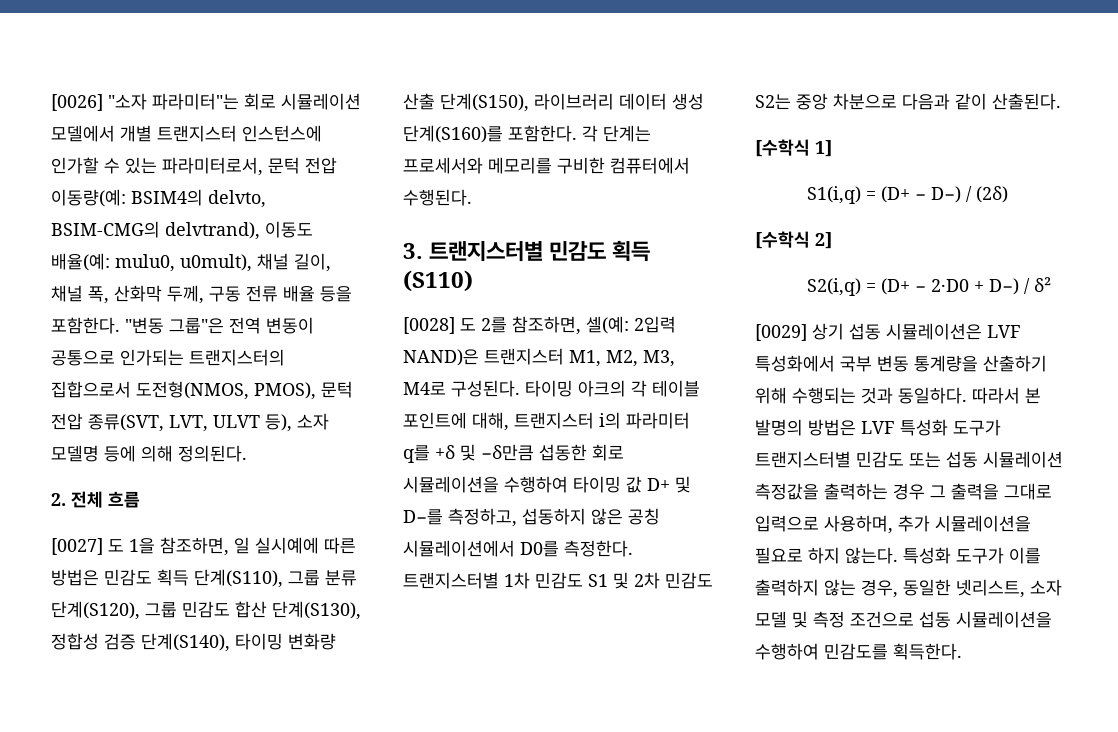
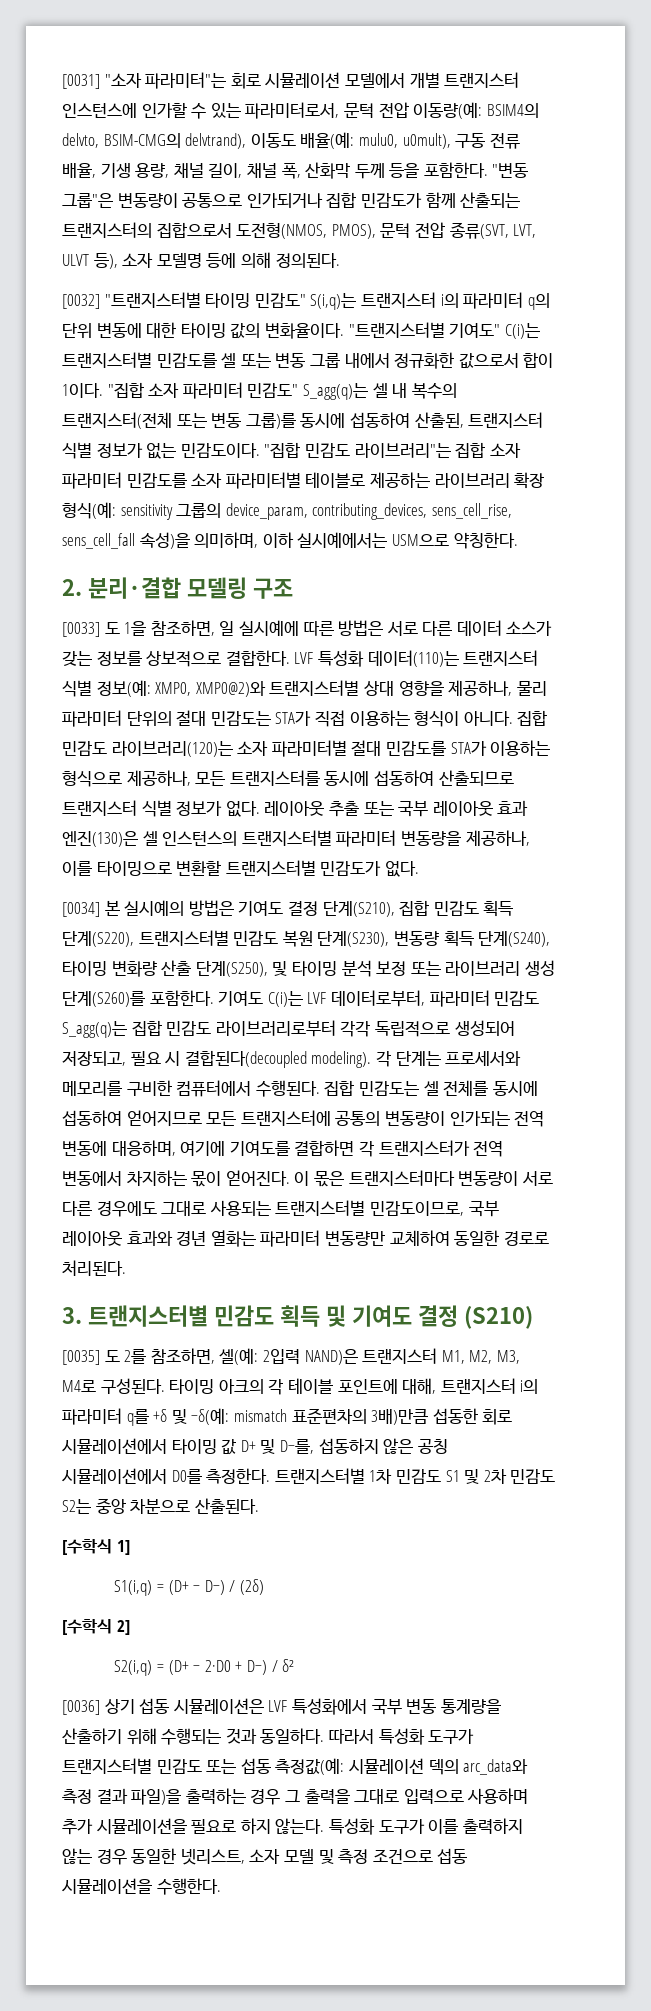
[51,94,103,111] [0026] -> [62,74,100,89] [0031]
(252, 263) none -> [455,133,520,149] [62,163,170,178] 구동 전류 배율, 기생 용량,
[167,285,352,304] [51,317,314,334] [51,349,184,366] 두께, 구동 전류 배율 등을 포함한다. "변동 그룹"은 전역 변동이 공통으로 인가되는 -> [354,162,529,179] [62,192,521,208] 두께 등을 포함한다. "변동 그룹"은 변동량이 공통으로 인가되거나 집합 민감도가 함께 산출되는
[51,491,140,508] [51,538,103,555] 2. 전체 흐름 // [0027] -> [62,292,550,310] [62,322,540,339] [62,352,554,369] [62,382,457,400] [62,412,544,429] [62,442,521,459] [62,472,545,489] [62,502,512,520] [62,532,518,549] [62,577,293,599] [62,622,100,637] [0032] "트랜지스터별 타이밍 민감도" S(i,q)는 트랜지스터 i의 파라미터 q의 단위 변동에 대한 타이밍 값의 변화율이다. "트랜지스터별 기여도" C(i)는 트랜지스터별 민감도를 셀 또는 변동 그룹 내에서 정규화한 값으로서 합이 1이다. "집합 소자 파라미터 민감도" S_agg(q)는 셀 내 복수의 트랜지스터(전체 또는 변동 그룹)를 동시에 섭동하여 산출된, 트랜지스터 식별 정보가 없는 민감도이다. "집합 민감도 라이브러리"는 집합 소자 파라미터 민감도를 소자 파라미터별 테이블로 제공하는 라이브러리 확장 형식(예: sensitivity 그룹의 device_param, contributing_devices, sens_cell_rise, sens_cell_fall 속성)을 의미하며, 이하 실시예에서는 USM으로 약칭한다. // 2. 분리·결합 모델링 구조 // [0033]
[104,569,357,588] [51,601,361,620] [51,633,336,652] [403,93,704,112] [403,125,577,143] 민감도 획득 단계(S110), 그룹 분류 단계(S120), 그룹 민감도 합산 단계(S130), 정합성 검증 단계(S140), 타이밍 변화량 산출 단계(S150), 라이브러리 데이터 생성 단계(S160)를 포함한다. -> [386,620,553,636] [62,650,539,667] [62,680,547,697] [62,710,548,727] [62,740,551,757] [62,770,514,787] [62,800,529,817] [62,830,530,847] [62,860,419,877] [62,900,514,917] [62,930,551,947] [62,960,555,977] [62,990,540,1007] [62,1020,515,1038] [62,1050,372,1068] 서로 다른 데이터 소스가 갖는 정보를 상보적으로 결합한다. LVF 특성화 데이터(110)는 트랜지스터 식별 정보(예: XMP0, XMP0@2)와 트랜지스터별 상대 영향을 제공하나, 물리 파라미터 단위의 절대 민감도는 STA가 직접 이용하는 형식이 아니다. 집합 민감도 라이브러리(120)는 소자 파라미터별 절대 민감도를 STA가 이용하는 형식으로 제공하나, 모든 트랜지스터를 동시에 섭동하여 산출되므로 트랜지스터 식별 정보가 없다. 레이아웃 추출 또는 국부 레이아웃 효과 엔진(130)은 셀 인스턴스의 트랜지스터별 파라미터 변동량을 제공하나, 이를 타이밍으로 변환할 트랜지스터별 민감도가 없다. // [0034] 본 실시예의 방법은 기여도 결정 단계(S210), 집합 민감도 획득 단계(S220), 트랜지스터별 민감도 복원 단계(S230), 변동량 획득 단계(S240), 타이밍 변화량 산출 단계(S250), 및 타이밍 분석 보정 또는 라이브러리 생성 단계(S260)를 포함한다. 기여도 C(i)는 LVF 데이터로부터, 파라미터 민감도 S_agg(q)는 집합 민감도 라이브러리로부터 각각 독립적으로 생성되어 저장되고, 필요 시 결합된다(decoupled modeling).
(472, 197) none -> [324,1080,538,1096] [62,1110,545,1127] [62,1140,504,1157] [62,1170,553,1187] [62,1200,499,1217] [62,1230,549,1247] [62,1260,126,1276] 집합 민감도는 셀 전체를 동시에 섭동하여 얻어지므로 모든 트랜지스터에 공통의 변동량이 인가되는 전역 변동에 대응하며, 여기에 기여도를 결합하면 각 트랜지스터가 전역 변동에서 차지하는 몫이 얻어진다. 이 몫은 트랜지스터마다 변동량이 서로 다른 경우에도 그대로 사용되는 트랜지스터별 민감도이므로, 국부 레이아웃 효과와 경년 열화는 파라미터 변동량만 교체하여 동일한 경로로 처리된다.
[403,270,473,292] [403,317,455,334] (S110) // [0028] -> [325,1305,533,1329] [62,1350,100,1365] 및 기여도 결정 (S210) // [0035]
[481,444,624,461] [403,476,568,493] −δ만큼 섭동한 회로 시뮬레이션을 수행하여 -> [191,1408,513,1425] [62,1438,167,1454] −δ(예: mismatch 표준편차의 3배)만큼 섭동한 회로 시뮬레이션에서
[403,508,517,527] D−를 측정하고, -> [279,1439,314,1454] D−를,
[902,93,987,110] 다음과 같이 -> (191, 1506) none
[755,324,807,341] [0029] -> [62,1700,100,1715] [0036]
[1025,388,1041,404] [755,419,895,436] 본 발명의 방법은 LVF -> (374, 1736) none
[983,451,1063,468] [755,483,819,500] 시뮬레이션 측정값을 -> [275,1758,529,1775] [62,1788,182,1805] 측정값(예: 시뮬레이션 덱의 arc_data와 측정 결과 파일)을
[824,515,893,534] 사용하며, -> [467,1788,529,1804] 사용하며
[861,579,898,598] 경우, -> [96,1849,127,1865] 경우
[755,643,962,660] 수행하여 민감도를 획득한다. -> [156,1878,221,1895] 수행한다.

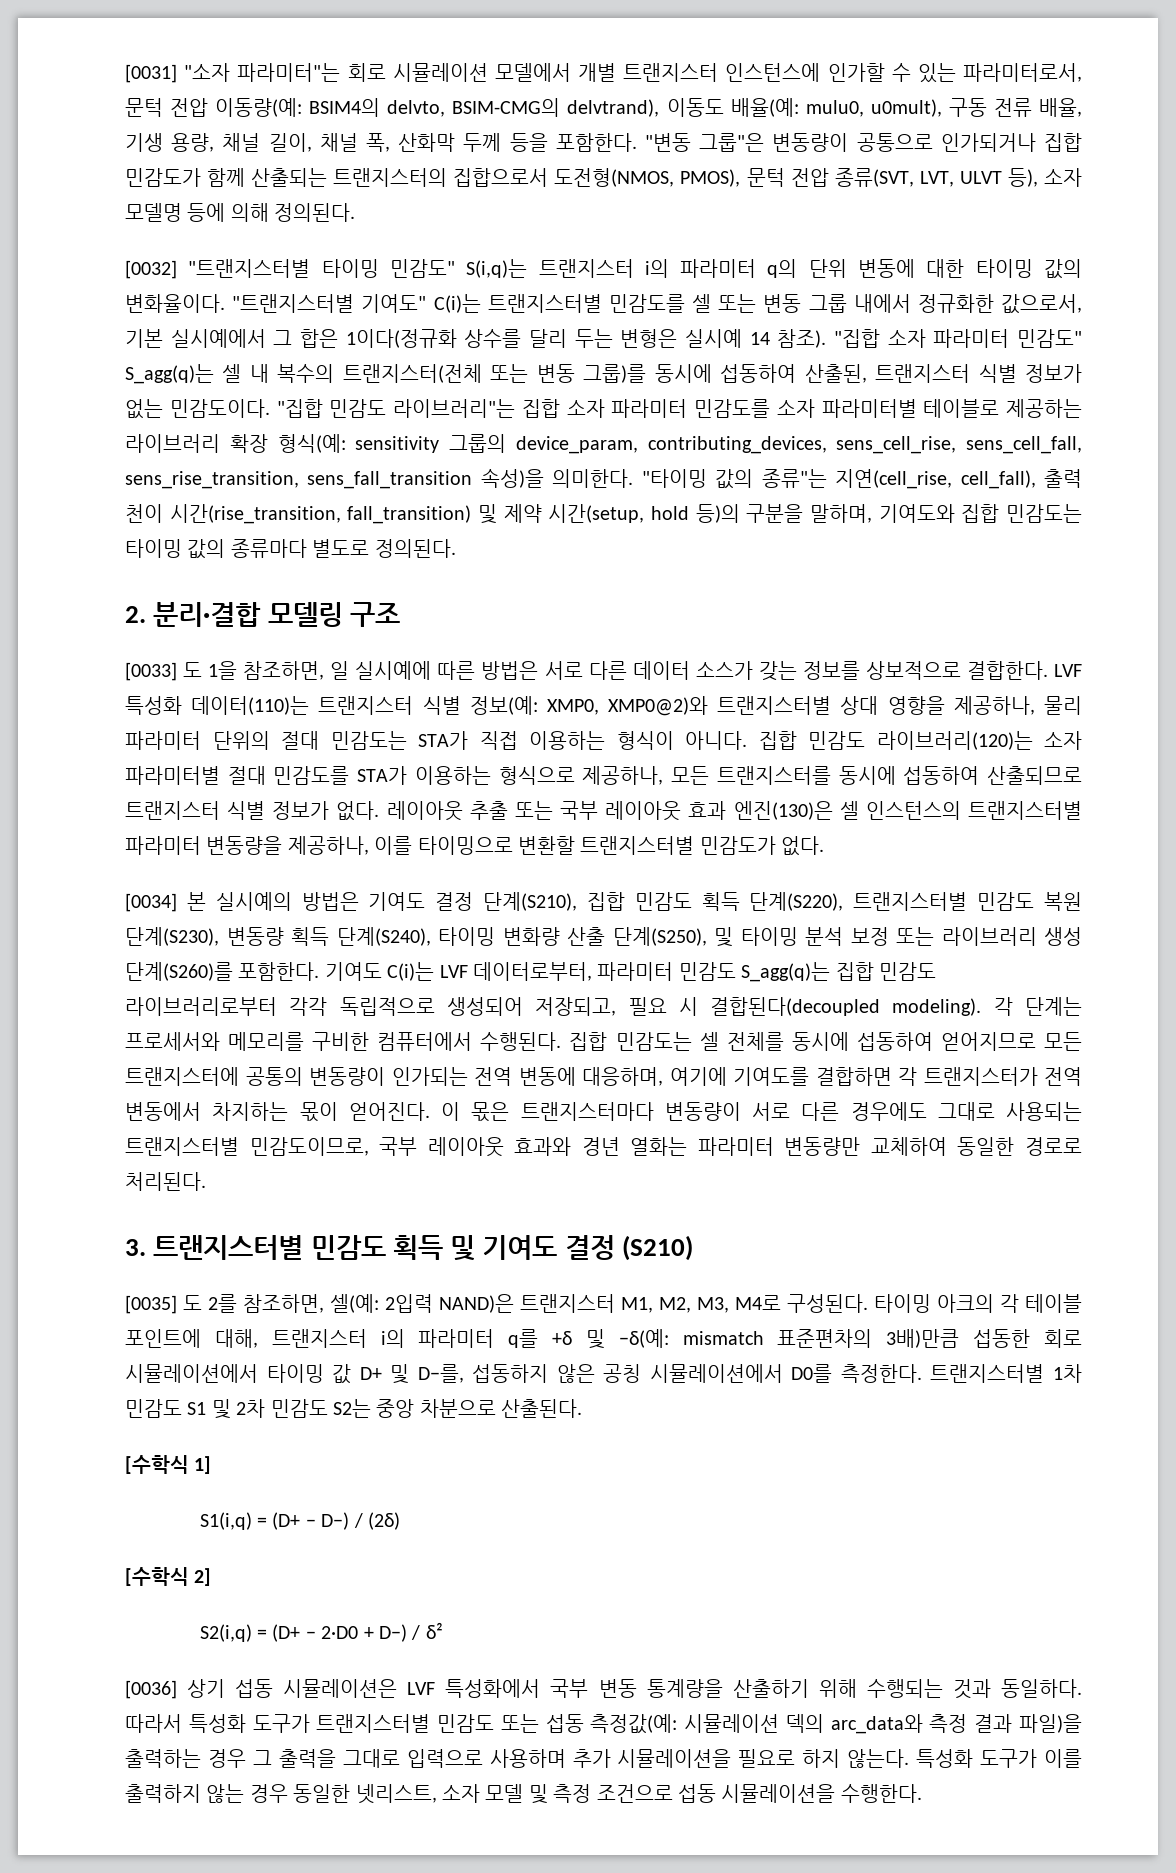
[458,352,554,369] [62,383,103,398] 값으로서 합이 1이다. -> [1000,294,1082,314] [125,329,827,348] 값으로서, 기본 실시예에서 그 합은 1이다(정규화 상수를 달리 두는 변형은 실시예 14 참조).
[62,532,518,549] sens_cell_fall 속성)을 의미하며, 이하 실시예에서는 USM으로 약칭한다. -> [966,436,1082,454] [125,468,1082,489] [125,504,1082,524] [125,539,456,559] sens_cell_fall, sens_rise_transition, sens_fall_transition 속성)을 의미한다. "타이밍 값의 종류"는 지연(cell_rise, cell_fall), 출력 천이 시간(rise_transition, fall_transition) 및 제약 시간(setup, hold 등)의 구분을 말하며, 기여도와 집합 민감도는 타이밍 값의 종류마다 별도로 정의된다.

